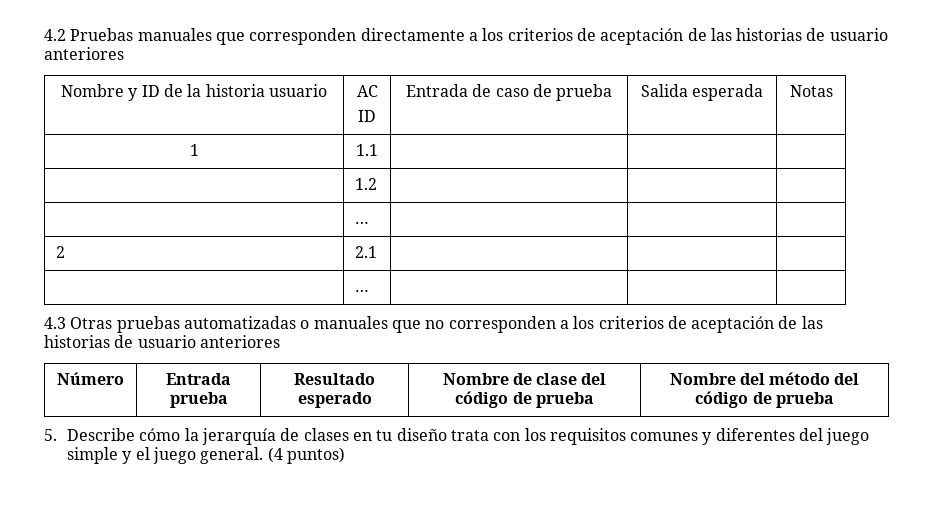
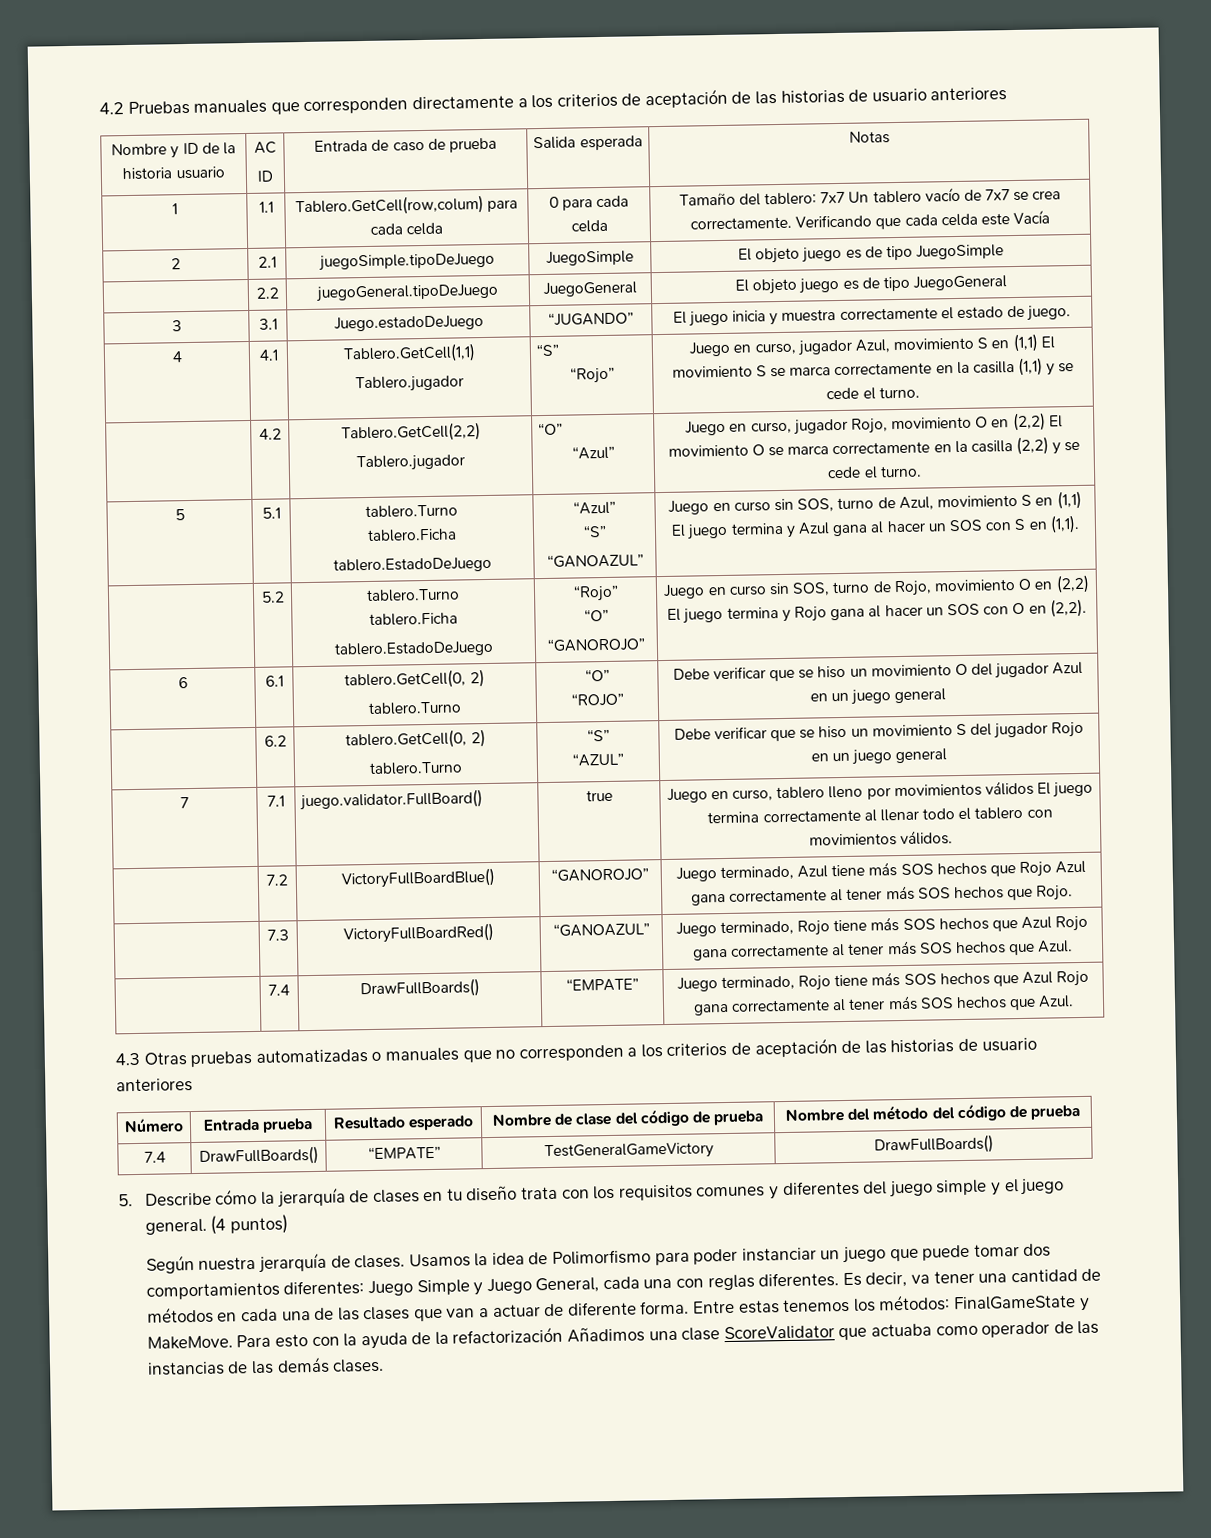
[355,178,378,190] [355,221,370,224] [56,246,66,258] [355,246,378,258] [355,289,370,292] | | // | 1.2 | | | // | … | | | // 2 | 2.1 | | | // | … | | | -> [294,194,519,217] [369,222,444,236] [548,195,630,211] [570,219,608,233] [678,187,1062,206] [689,210,1051,230] [170,258,181,270] [257,256,277,268] [319,252,495,271] [546,250,634,266] [737,244,1005,264] [255,287,279,299] [316,283,499,302] [543,281,637,297] [734,275,1008,295] [171,320,182,332] [258,318,278,330] [333,315,484,332] [548,311,634,326] [672,305,1072,327] [171,351,183,363] [258,349,279,361] [342,343,476,364] [355,375,464,393] [536,343,560,357] [569,366,615,384] [689,333,1055,357] [671,357,1075,378] [826,386,920,400] [258,428,282,440] [340,422,481,443] [356,454,465,472] [538,422,564,436] [571,445,615,460] [685,412,1063,436] [667,436,1081,457] [827,465,922,479] [174,509,185,521] [261,507,281,519] [365,504,458,519] [367,528,457,542] [333,556,492,574] [572,500,616,515] [582,524,607,538] [546,553,644,568] [668,490,1082,515] [671,514,1080,540] [260,591,285,603] [366,588,460,603] [369,612,458,626] [334,640,494,658] [572,584,619,602] [583,608,609,622] [547,637,645,652] [663,574,1090,599] [667,598,1087,624] [177,677,188,689] [264,675,284,687] [344,669,485,690] [368,701,462,715] [584,668,610,682] [570,692,624,707] [672,661,1084,682] [809,688,947,705] [263,735,287,747] [345,729,486,750] [369,761,463,775] [586,728,610,742] [572,752,624,767] [673,721,1085,742] [810,748,948,765] [180,797,189,809] [267,795,285,807] [300,789,484,811] [585,789,613,802] [666,780,1094,803] [707,806,1053,824] [808,830,954,847] [266,874,288,886] [340,867,495,889] [551,867,649,882] [675,860,1087,882] [690,885,1074,906] [267,929,289,941] [343,922,494,944] [552,922,650,937] [675,915,1089,937] [692,940,1074,961] [268,984,290,996] [359,978,480,999] [565,977,639,992] [676,970,1090,992] [693,995,1075,1016] Tablero.GetCell(row,colum) para cada celda | 0 para cada celda | Tamaño del tablero: 7x7 Un tablero vacío de 7x7 se crea correctamente. Verificando que cada celda este Vacía // 2 | 2.1 | juegoSimple.tipoDeJuego | JuegoSimple | El objeto juego es de tipo JuegoSimple // | 2.2 | juegoGeneral.tipoDeJuego | JuegoGeneral | El objeto juego es de tipo JuegoGeneral // 3 | 3.1 | Juego.estadoDeJuego | “JUGANDO” | El juego inicia y muestra correctamente el estado de juego. // 4 | 4.1 | Tablero.GetCell(1,1) // Tablero.jugador | “S” // “Rojo” | Juego en curso, jugador Azul, movimiento S en (1,1) El movimiento S se marca correctamente en la casilla (1,1) y se cede el turno. // | 4.2 | Tablero.GetCell(2,2) // Tablero.jugador | “O” // “Azul” | Juego en curso, jugador Rojo, movimiento O en (2,2) El movimiento O se marca correctamente en la casilla (2,2) y se cede el turno. // 5 | 5.1 | tablero.Turno // tablero.Ficha // tablero.EstadoDeJuego | “Azul” // “S” // “GANOAZUL” | Juego en curso sin SOS, turno de Azul, movimiento S en (1,1) El juego termina y Azul gana al hacer un SOS con S en (1,1). // | 5.2 | tablero.Turno // tablero.Ficha // tablero.EstadoDeJuego | “Rojo” // “O” // “GANOROJO” | Juego en curso sin SOS, turno de Rojo, movimiento O en (2,2) El juego termina y Rojo gana al hacer un SOS con O en (2,2). // 6 | 6.1 | tablero.GetCell(0, 2) // tablero.Turno | “O” // “ROJO” | Debe verificar que se hiso un movimiento O del jugador Azul en un juego general // | 6.2 | tablero.GetCell(0, 2) // tablero.Turno | “S” // “AZUL” | Debe verificar que se hiso un movimiento S del jugador Rojo en un juego general // 7 | 7.1 | juego.validator.FullBoard() | true | Juego en curso, tablero lleno por movimientos válidos El juego termina correctamente al llenar todo el tablero con movimientos válidos. // | 7.2 | VictoryFullBoardBlue() | “GANOROJO” | Juego terminado, Azul tiene más SOS hechos que Rojo Azul gana correctamente al tener más SOS hechos que Rojo. // | 7.3 | VictoryFullBoardRed() | “GANOAZUL” | Juego terminado, Rojo tiene más SOS hechos que Azul Rojo gana correctamente al tener más SOS hechos que Azul. // | 7.4 | DrawFullBoards() | “EMPATE” | Juego terminado, Rojo tiene más SOS hechos que Azul Rojo gana correctamente al tener más SOS hechos que Azul.
(834, 400) none -> [143,1151,166,1163] [198,1145,319,1166] [367,1145,441,1161] [543,1142,714,1161] [873,1134,994,1155] // 7.4 | DrawFullBoards() | “EMPATE” | TestGeneralGameVictory | DrawFullBoards()
(345, 455) none -> [145,1243,1052,1274] [145,1268,1102,1300] [146,1294,1090,1324] [146,1320,1100,1350] [146,1356,385,1376] // Según nuestra jerarquía de clases. Usamos la idea de Polimorfismo para poder instanciar un juego que puede tomar dos comportamientos diferentes: Juego Simple y Juego General, cada una con reglas diferentes. Es decir, va tener una cantidad de métodos en cada una de las clases que van a actuar de diferente forma. Entre estas tenemos los métodos: FinalGameState y MakeMove. Para esto con la ayuda de la refactorización Añadimos una clase ScoreValidator que actuaba como operador de las instancias de las demás clases.

